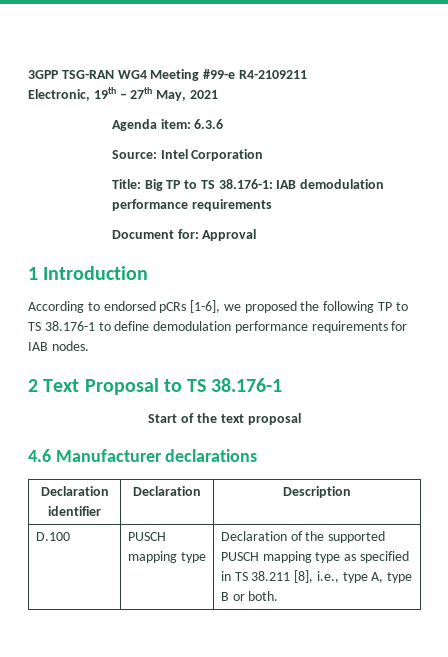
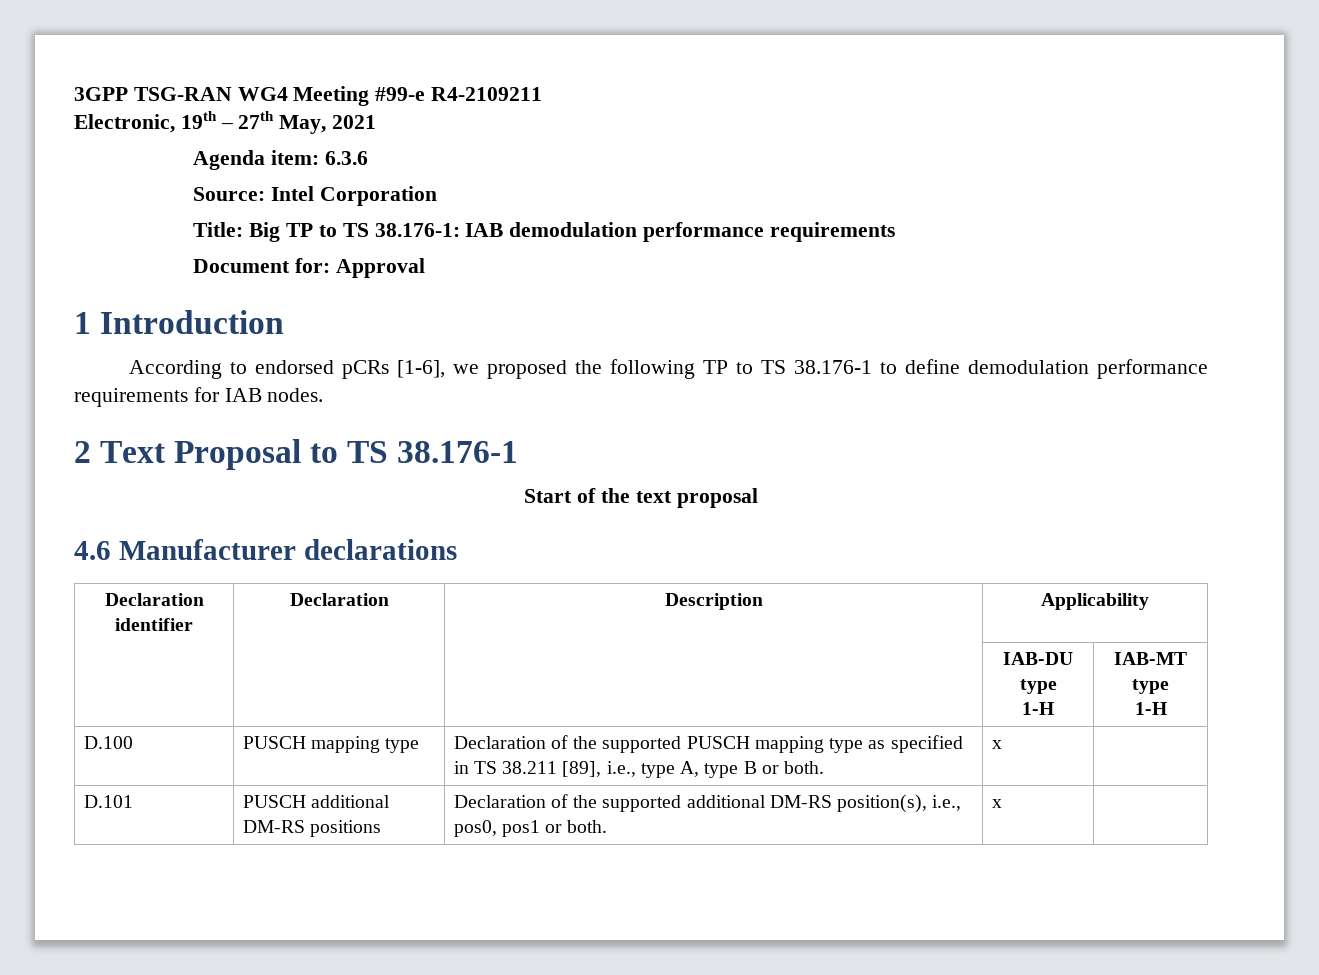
(351, 492) none -> [1041,593,1149,610] [1003,652,1073,665] [1019,679,1057,694] [1022,702,1054,715] [1114,652,1187,665] [1132,679,1169,694] [1134,702,1167,715] | Applicability // | | | IAB-DU type // 1-H | IAB-MT type // 1-H
[294,570,314,583] [8], -> [562,761,602,777] [89],
(279, 596) none -> [991,740,1002,749] [83,795,133,808] [242,795,390,808] [242,820,381,837] [453,794,962,813] [453,820,608,837] [991,799,1002,808] | x | // D.101 | PUSCH additional DM-RS positions | Declaration of the supported additional DM-RS position(s), i.e., pos0, pos1 or both. | x |

